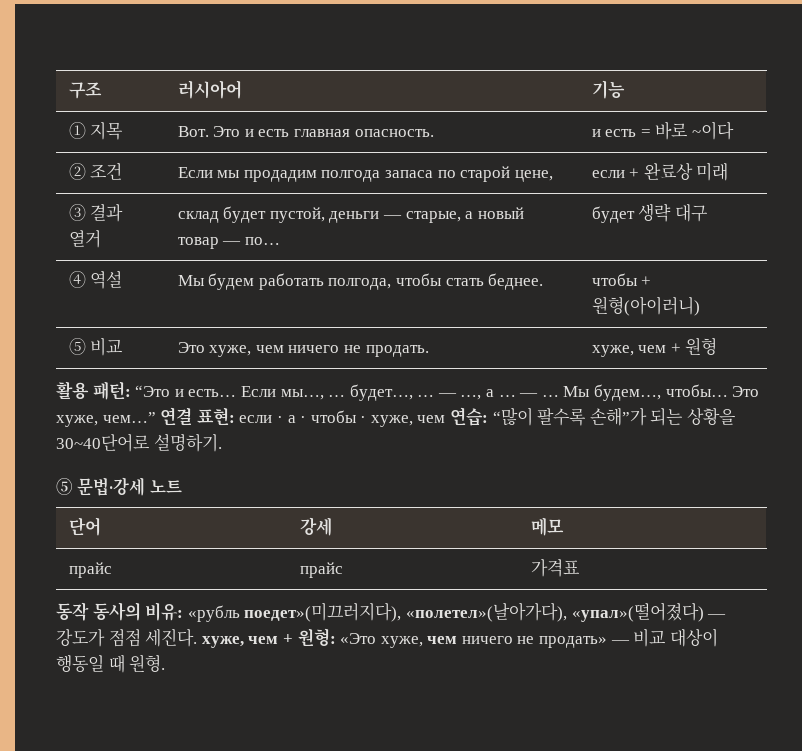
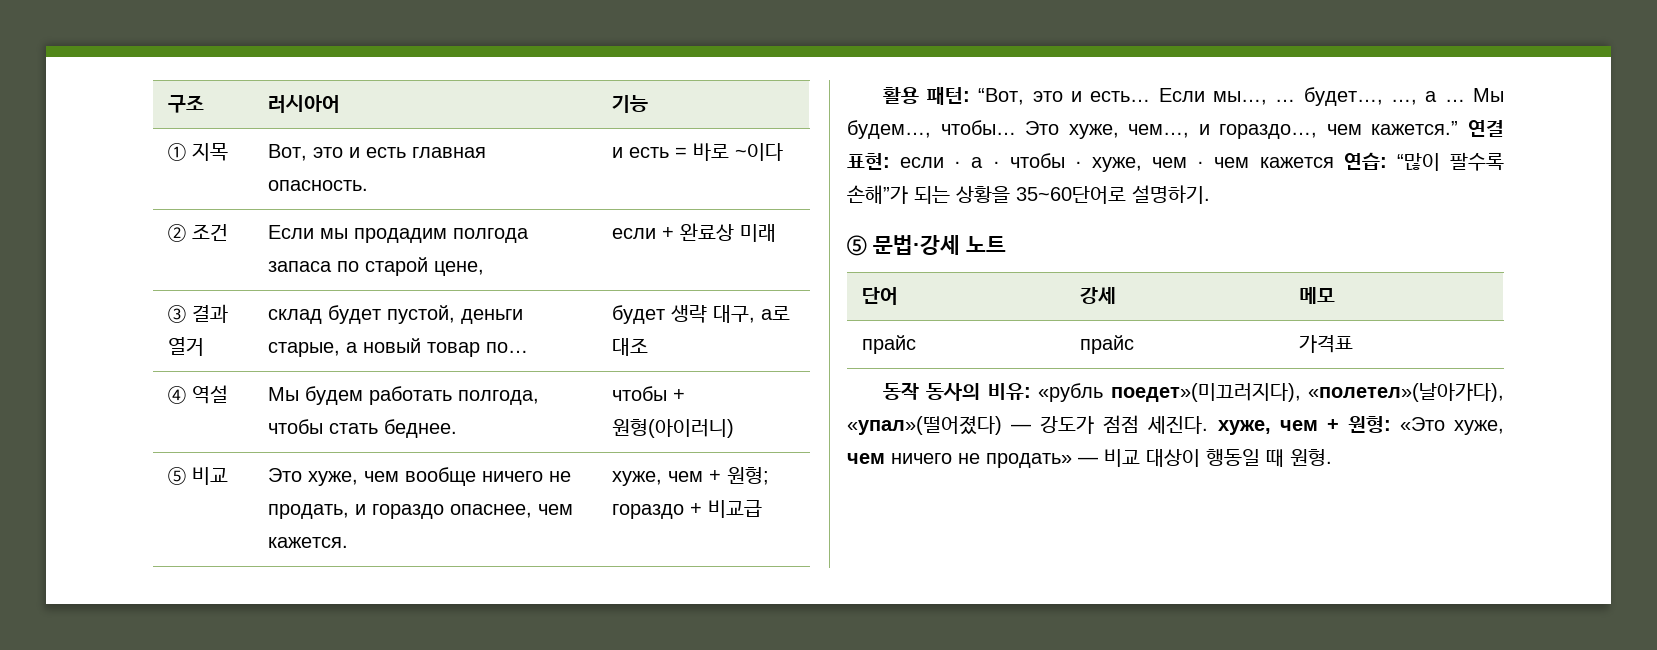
[177,126,241,137] Вот. Это -> [267,144,343,161] Вот, это
[383,215,403,219] — -> (523, 316) none
[222,241,242,245] — -> (480, 349) none
[674,204,708,222] 대구 -> [712,305,790,323] [611,338,648,356] 대구, а로 대조
[288,345,429,357] [591,337,718,357] ничего не продать. | хуже, чем + 원형 -> [404,467,571,486] [267,504,573,519] [267,537,348,548] [611,467,769,486] [611,500,762,519] вообще ничего не продать, и гораздо опаснее, чем кажется. | хуже, чем + 원형; гораздо + 비교급
[135,385,171,397] “Это -> [978,88,1063,105] “Вот, это
[417,393,457,397] … — -> (1383, 96) none
[519,393,559,397] — … -> (1465, 100) none
[102,412,156,423] чем…” -> [1128,121,1459,139] чем…, и гораздо…, чем кажется.”
(446, 419) none -> [1197,157,1334,168] · чем кажется
[56,433,150,452] 30~40단어로 -> [1016,186,1126,204] 35~60단어로

